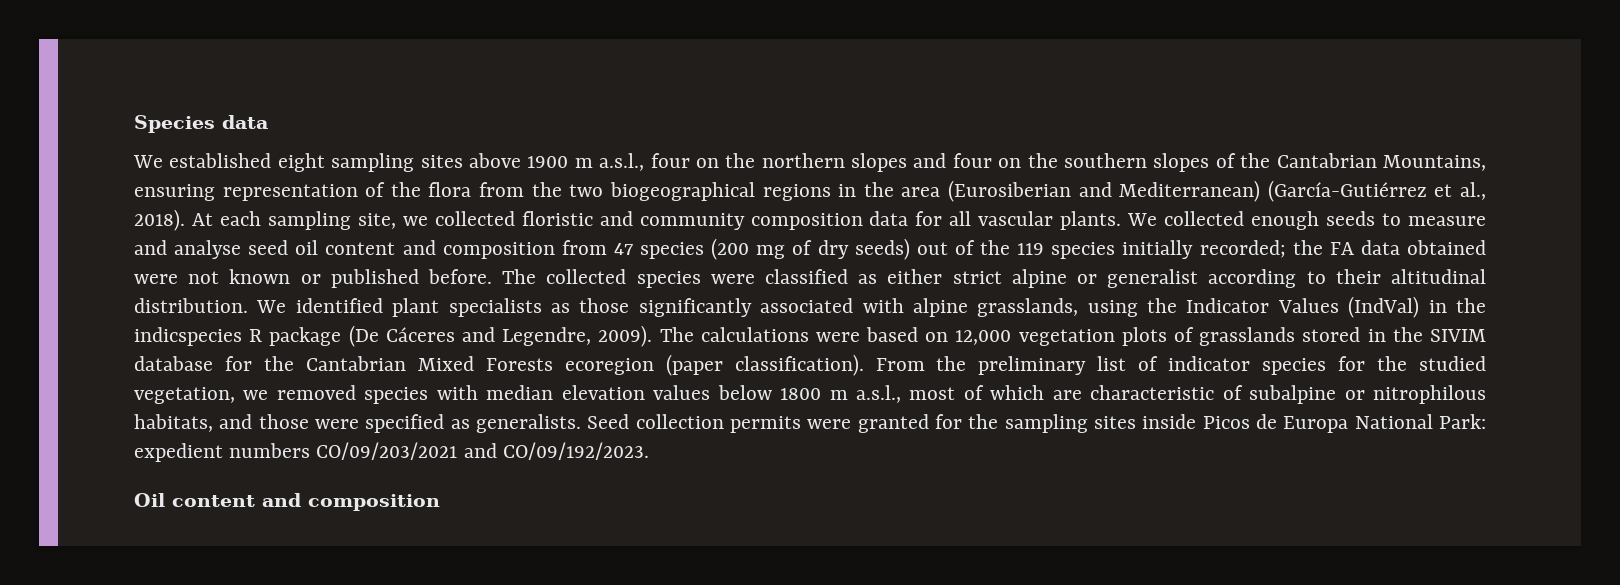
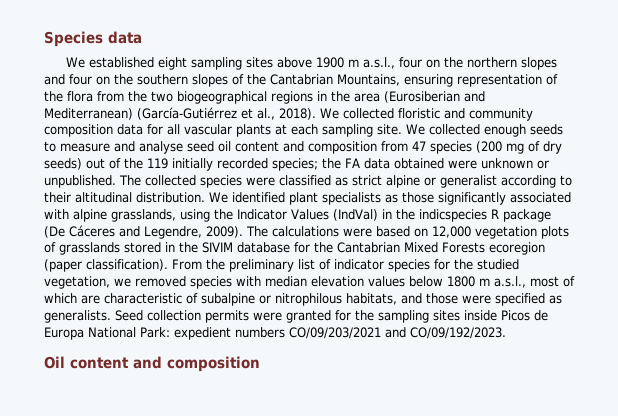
[191,211,428,230] At each sampling site, we -> [320,108,339,119] We
[1060,211,1122,230] plants. -> [236,124,402,137] plants at each sampling site.
[1051,240,1286,259] species initially recorded; -> [172,158,318,171] initially recorded species;
[188,269,492,288] not known or published before. -> [480,158,549,169] [44,175,116,188] unknown or unpublished.
[887,269,943,284] either -> (348, 181) none

